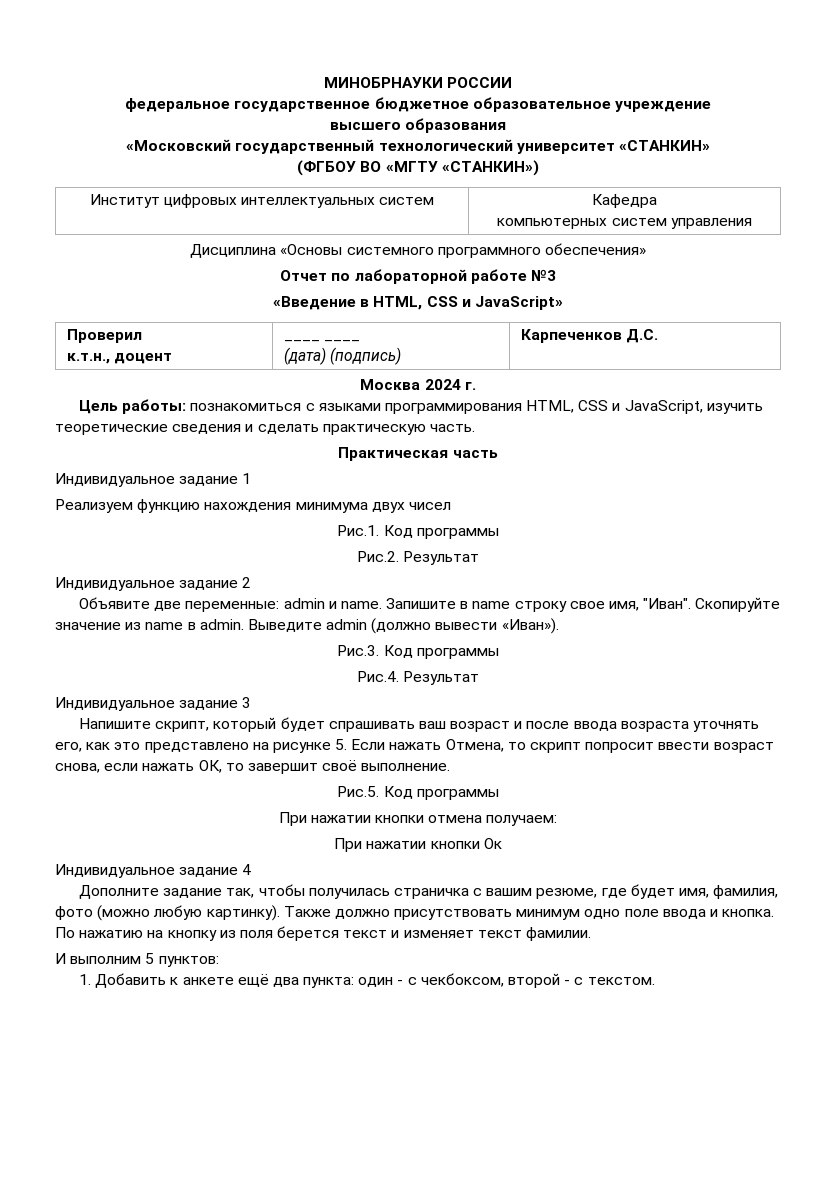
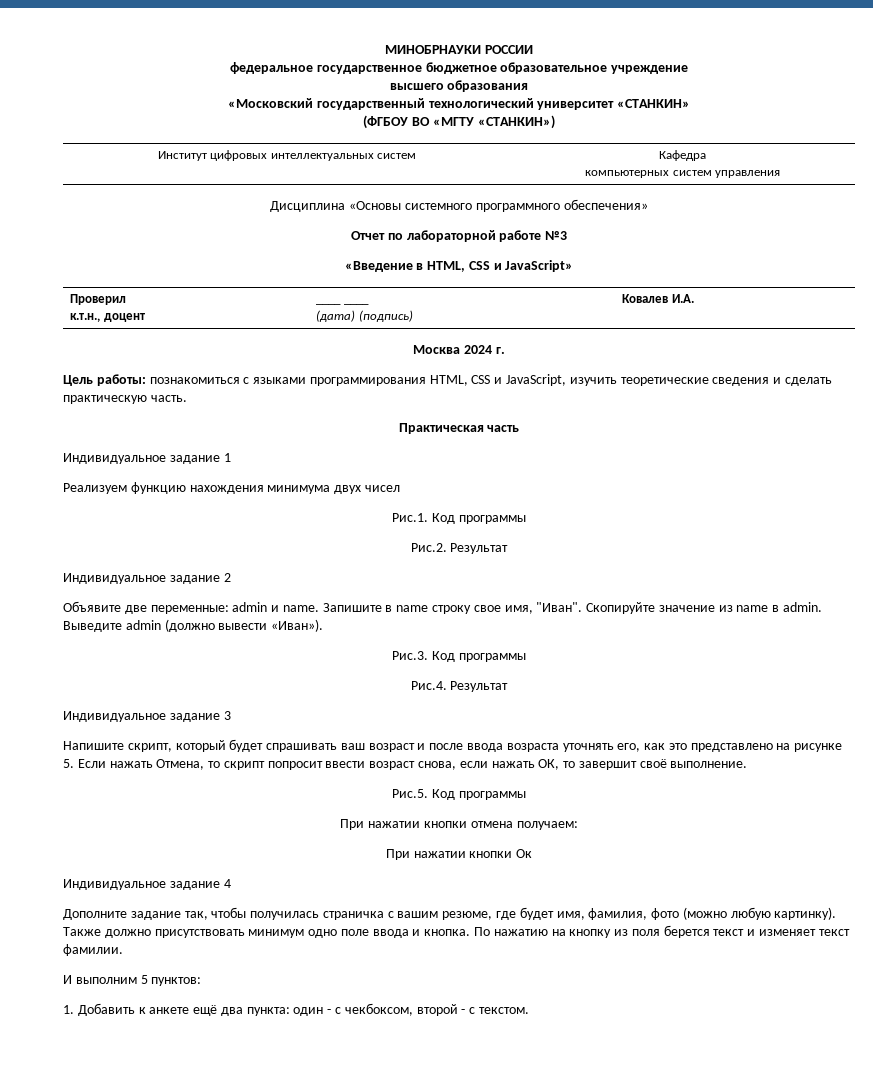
[521,329,659,343] Карпеченков Д.С. -> [622,294,694,303] Ковалев И.А.

